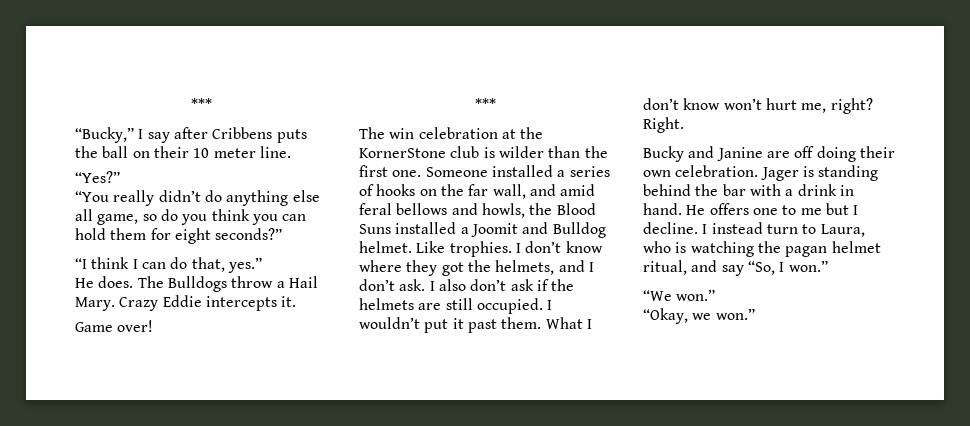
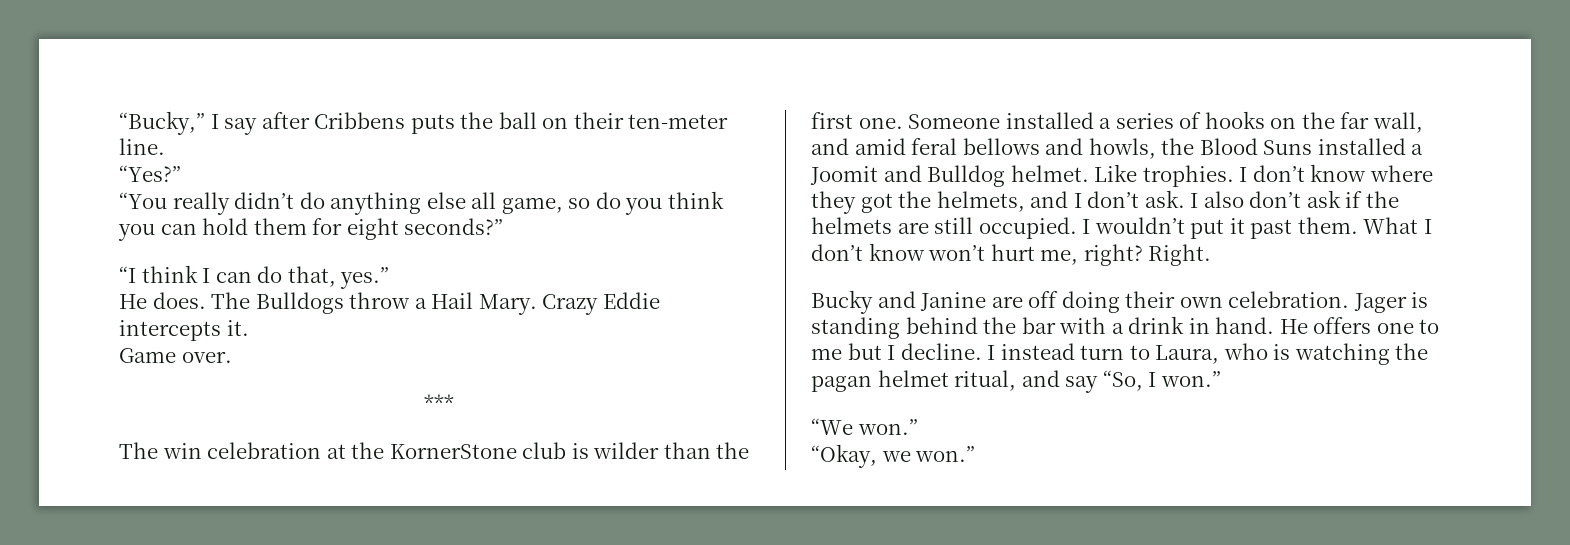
[190,98,212,110] *** // -> (119, 123) none
[193,148,256,158] 10 meter -> [628,114,729,129] ten-meter
[117,320,154,332] over! -> [181,351,232,363] over.

